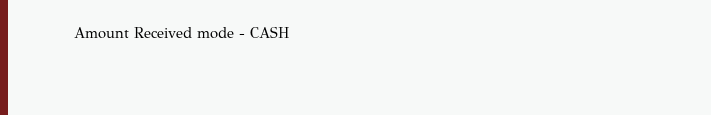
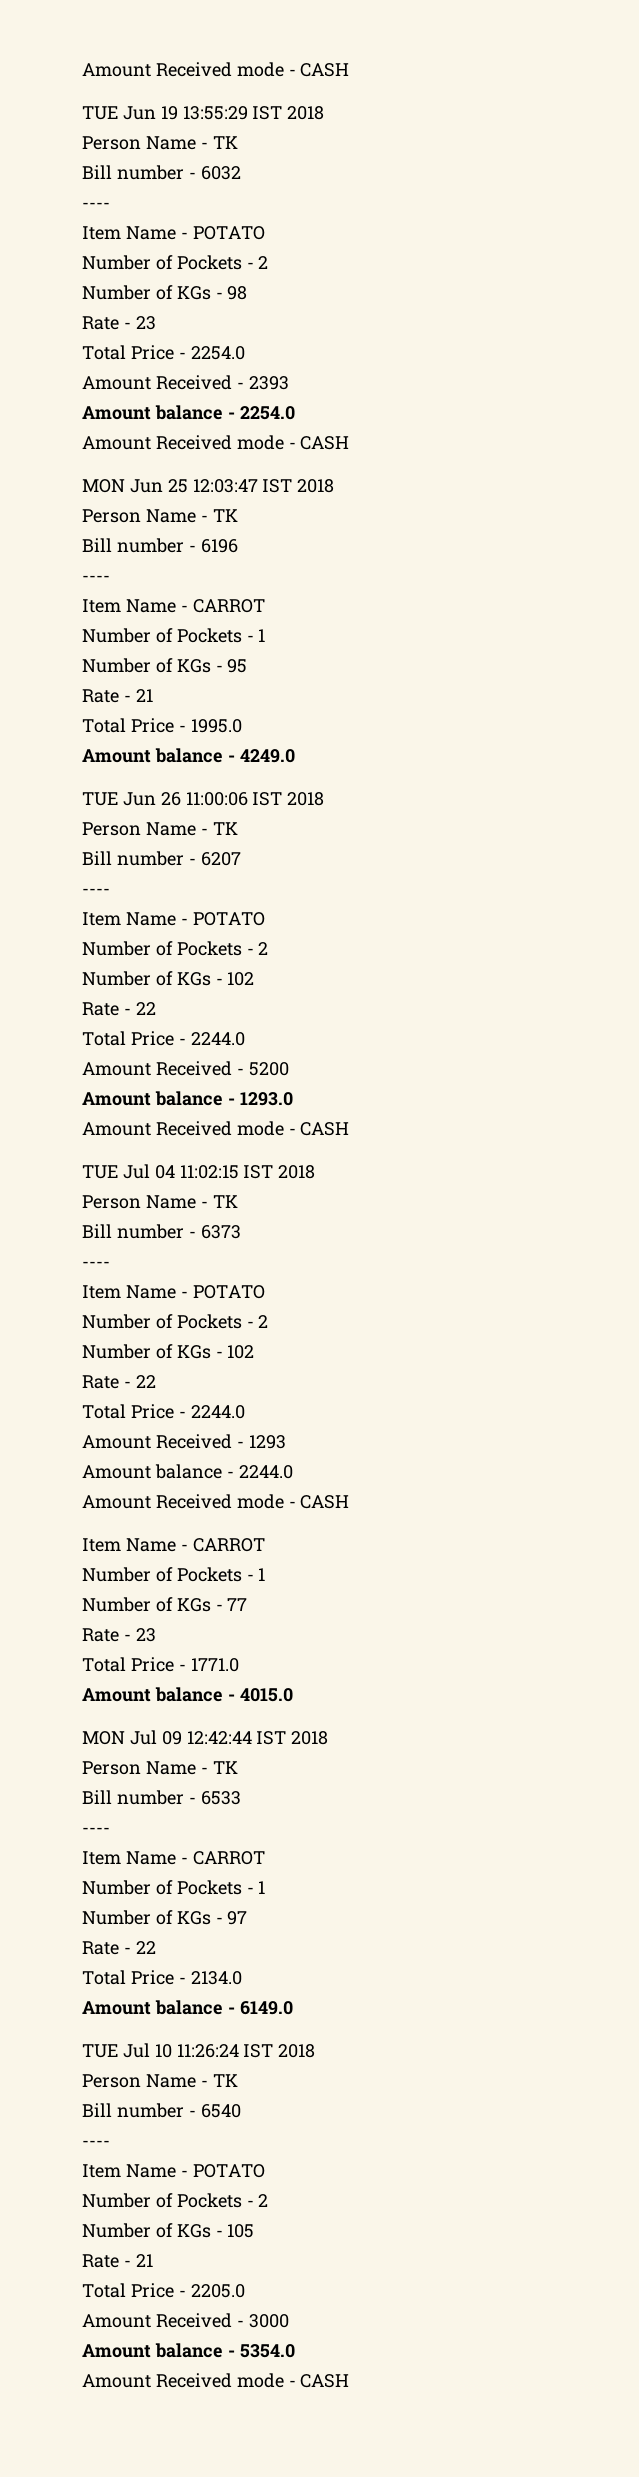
[74,26,289,39] Amount Received mode - CASH -> [82,62,350,77] [82,106,325,120] [82,136,238,150] [82,165,241,180] [82,202,110,209] [82,226,265,240] [82,255,269,270] [82,285,248,300] [82,316,156,330] [82,345,245,360] [82,375,289,390] [82,405,295,420] [82,435,350,450] [82,479,335,493] [82,509,238,523] [82,538,238,553] [82,575,110,582] [82,599,265,613] [82,628,266,643] [82,658,248,673] [82,689,153,703] [82,718,242,733] [82,748,295,763] [82,792,325,806] [82,822,238,836] [82,851,241,866] [82,888,110,895] [82,912,265,926] [82,941,269,956] [82,971,255,986] [82,1002,156,1016] [82,1031,245,1046] [82,1061,289,1076] [82,1091,293,1106] [82,1121,350,1136] [82,1164,316,1179] [82,1195,238,1209] [82,1224,241,1239] [82,1261,110,1268] [82,1285,265,1299] [82,1314,269,1329] [82,1344,255,1359] [82,1375,156,1389] [82,1404,245,1419] [82,1434,286,1449] [82,1464,293,1479] [82,1494,350,1509] [82,1538,265,1552] [82,1567,266,1582] [82,1597,248,1612] [82,1628,156,1642] [82,1657,239,1672] [82,1687,293,1702] [82,1730,329,1745] [82,1761,238,1775] [82,1790,241,1805] [82,1827,110,1834] [82,1851,265,1865] [82,1880,266,1895] [82,1910,248,1925] [82,1941,156,1955] [82,1970,242,1985] [82,2000,293,2015] [82,2043,316,2058] [82,2074,238,2088] [82,2103,241,2118] [82,2140,110,2147] [82,2164,265,2178] [82,2193,269,2208] [82,2223,255,2238] [82,2254,153,2268] [82,2283,245,2298] [82,2313,289,2328] [82,2343,295,2358] [82,2373,350,2388] Amount Received mode - CASH // TUE Jun 19 13:55:29 IST 2018 // Person Name - TK // Bill number - 6032 // ---- // Item Name - POTATO // Number of Pockets - 2 // Number of KGs - 98 // Rate - 23 // Total Price - 2254.0 // Amount Received - 2393 // Amount balance - 2254.0 // Amount Received mode - CASH // MON Jun 25 12:03:47 IST 2018 // Person Name - TK // Bill number - 6196 // ---- // Item Name - CARROT // Number of Pockets - 1 // Number of KGs - 95 // Rate - 21 // Total Price - 1995.0 // Amount balance - 4249.0 // TUE Jun 26 11:00:06 IST 2018 // Person Name - TK // Bill number - 6207 // ---- // Item Name - POTATO // Number of Pockets - 2 // Number of KGs - 102 // Rate - 22 // Total Price - 2244.0 // Amount Received - 5200 // Amount balance - 1293.0 // Amount Received mode - CASH // TUE Jul 04 11:02:15 IST 2018 // Person Name - TK // Bill number - 6373 // ---- // Item Name - POTATO // Number of Pockets - 2 // Number of KGs - 102 // Rate - 22 // Total Price - 2244.0 // Amount Received - 1293 // Amount balance - 2244.0 // Amount Received mode - CASH // Item Name - CARROT // Number of Pockets - 1 // Number of KGs - 77 // Rate - 23 // Total Price - 1771.0 // Amount balance - 4015.0 // MON Jul 09 12:42:44 IST 2018 // Person Name - TK // Bill number - 6533 // ---- // Item Name - CARROT // Number of Pockets - 1 // Number of KGs - 97 // Rate - 22 // Total Price - 2134.0 // Amount balance - 6149.0 // TUE Jul 10 11:26:24 IST 2018 // Person Name - TK // Bill number - 6540 // ---- // Item Name - POTATO // Number of Pockets - 2 // Number of KGs - 105 // Rate - 21 // Total Price - 2205.0 // Amount Received - 3000 // Amount balance - 5354.0 // Amount Received mode - CASH

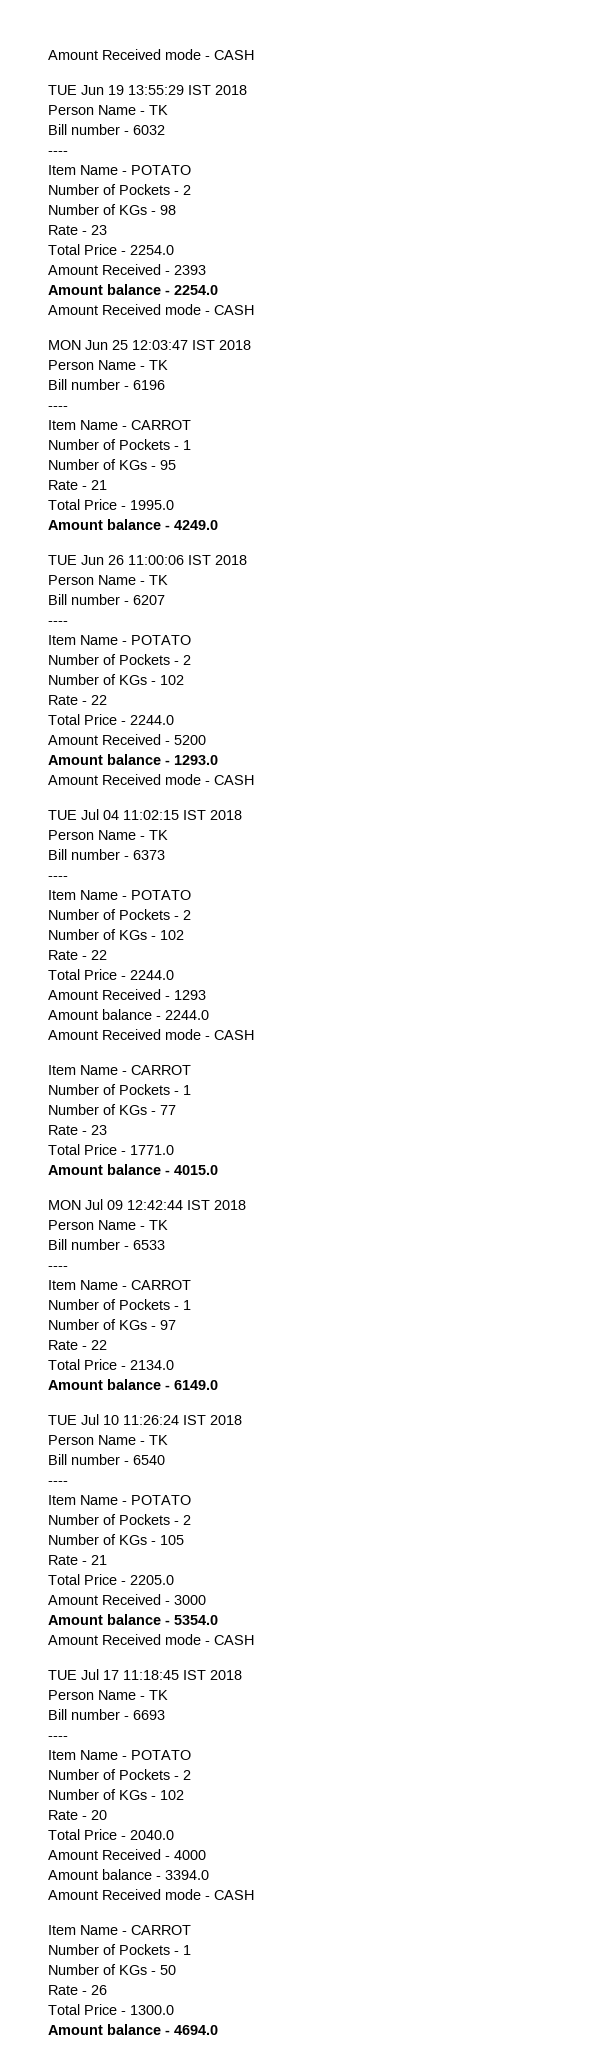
(350, 2381) none -> [48,1669,242,1680] [48,1690,168,1700] [48,1709,165,1720] [48,1736,68,1740] [48,1750,191,1760] [48,1769,191,1780] [48,1789,184,1800] [48,1810,107,1820] [48,1829,174,1840] [48,1849,206,1860] [48,1869,209,1880] [48,1889,254,1900] [48,1925,191,1935] [48,1944,191,1955] [48,1964,176,1975] [48,1985,107,1995] [48,2004,174,2015] [48,2024,218,2035] // TUE Jul 17 11:18:45 IST 2018 // Person Name - TK // Bill number - 6693 // ---- // Item Name - POTATO // Number of Pockets - 2 // Number of KGs - 102 // Rate - 20 // Total Price - 2040.0 // Amount Received - 4000 // Amount balance - 3394.0 // Amount Received mode - CASH // Item Name - CARROT // Number of Pockets - 1 // Number of KGs - 50 // Rate - 26 // Total Price - 1300.0 // Amount balance - 4694.0

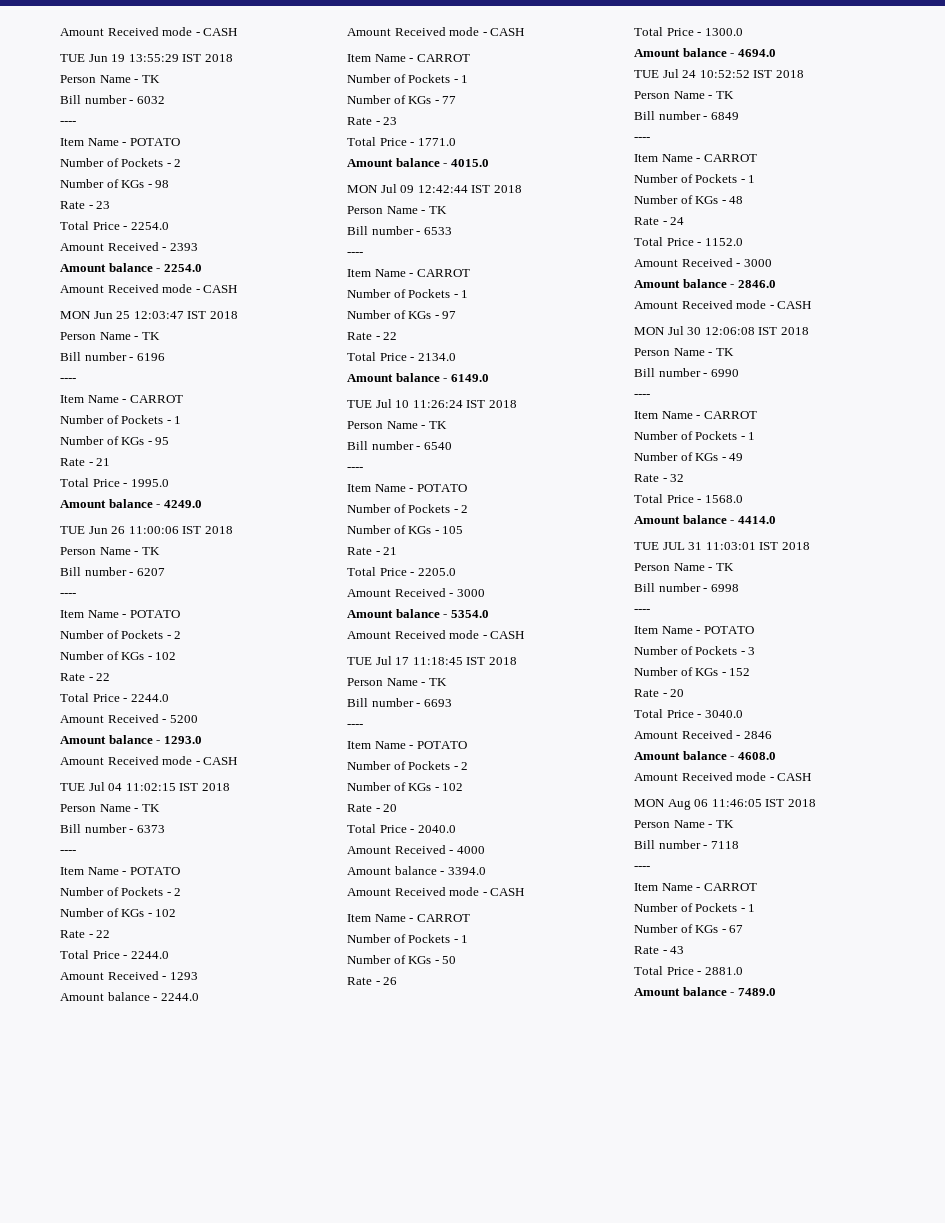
(218, 2030) none -> [634,69,804,78] [634,91,734,99] [634,111,739,120] [634,137,650,141] [634,154,757,162] [634,174,756,183] [634,195,744,204] [634,217,685,225] [634,237,743,246] [634,258,772,267] [634,279,776,288] [634,300,812,309] [634,326,809,335] [634,348,734,356] [634,368,739,377] [634,394,650,398] [634,411,757,419] [634,431,756,440] [634,452,744,461] [634,474,685,482] [634,494,743,503] [634,515,776,524] [634,542,810,550] [634,563,734,571] [634,583,739,592] [634,609,650,613] [634,626,754,634] [634,646,756,655] [634,667,751,676] [634,689,685,697] [634,709,743,718] [634,730,772,739] [634,751,776,760] [634,772,812,781] [634,799,816,810] [634,820,734,828] [634,840,739,849] [634,866,650,870] [634,883,757,891] [634,903,756,912] [634,924,744,933] [634,946,685,954] [634,966,743,975] [634,987,776,996] // TUE Jul 24 10:52:52 IST 2018 // Person Name - TK // Bill number - 6849 // ---- // Item Name - CARROT // Number of Pockets - 1 // Number of KGs - 48 // Rate - 24 // Total Price - 1152.0 // Amount Received - 3000 // Amount balance - 2846.0 // Amount Received mode - CASH // MON Jul 30 12:06:08 IST 2018 // Person Name - TK // Bill number - 6990 // ---- // Item Name - CARROT // Number of Pockets - 1 // Number of KGs - 49 // Rate - 32 // Total Price - 1568.0 // Amount balance - 4414.0 // TUE JUL 31 11:03:01 IST 2018 // Person Name - TK // Bill number - 6998 // ---- // Item Name - POTATO // Number of Pockets - 3 // Number of KGs - 152 // Rate - 20 // Total Price - 3040.0 // Amount Received - 2846 // Amount balance - 4608.0 // Amount Received mode - CASH // MON Aug 06 11:46:05 IST 2018 // Person Name - TK // Bill number - 7118 // ---- // Item Name - CARROT // Number of Pockets - 1 // Number of KGs - 67 // Rate - 43 // Total Price - 2881.0 // Amount balance - 7489.0

